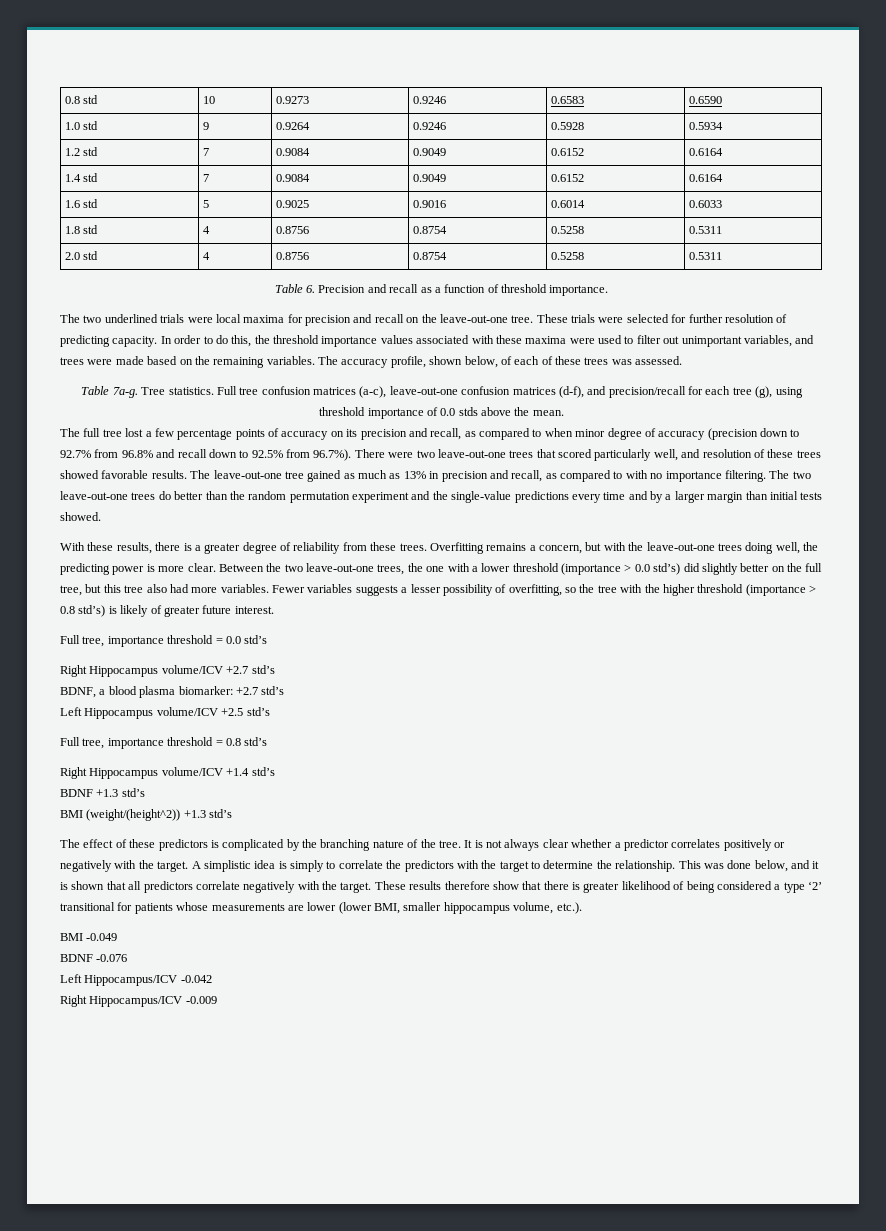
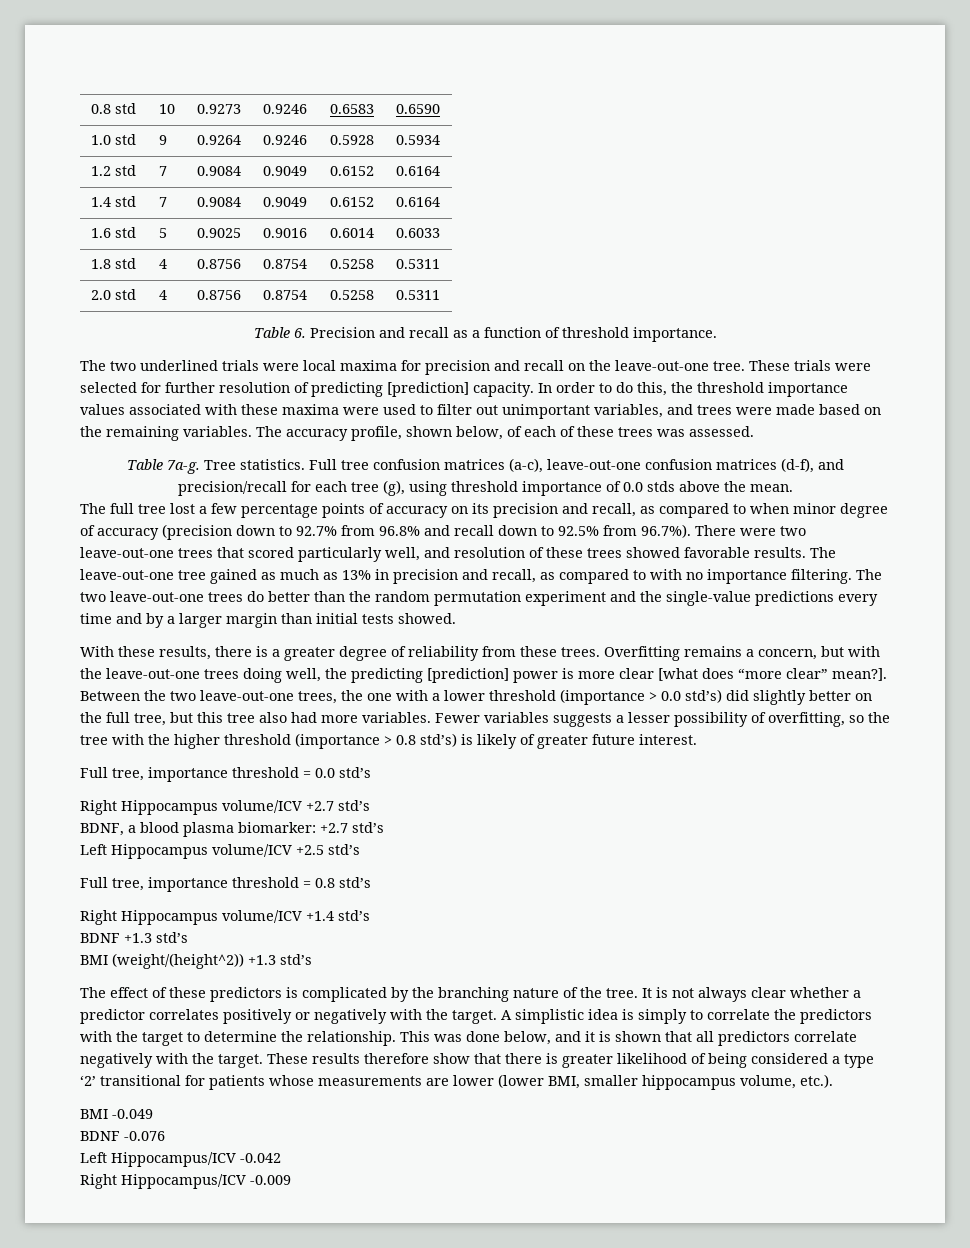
(110, 341) none -> [387,382,469,397] [prediction]
(110, 569) none -> [427,668,509,683] [prediction]
[187,563,216,572] clear. -> [619,668,887,681] clear [what does “more clear” mean?].

